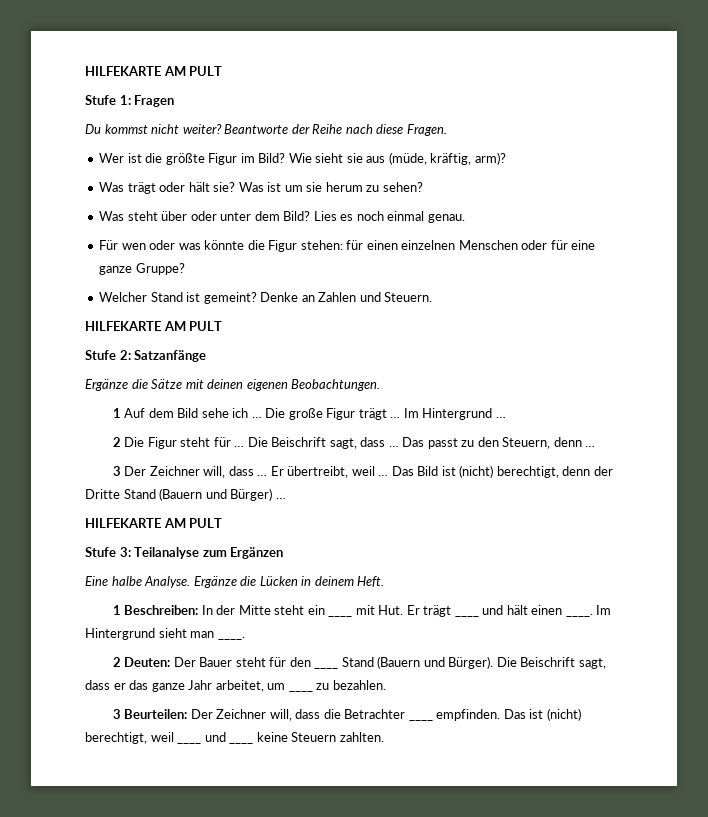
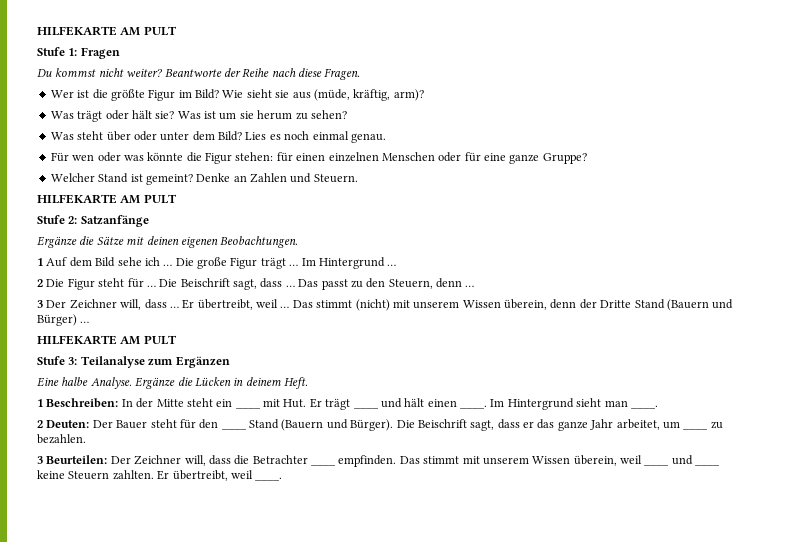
[417,465,559,478] Bild ist (nicht) berechtigt, -> [316,299,547,311] stimmt (nicht) mit unserem Wissen überein,
[529,708,581,721] [85,732,147,744] ist (nicht) berechtigt, -> [423,455,617,466] stimmt mit unserem Wissen überein,
(384, 737) none -> [157,470,283,481] Er übertreibt, weil ____.

